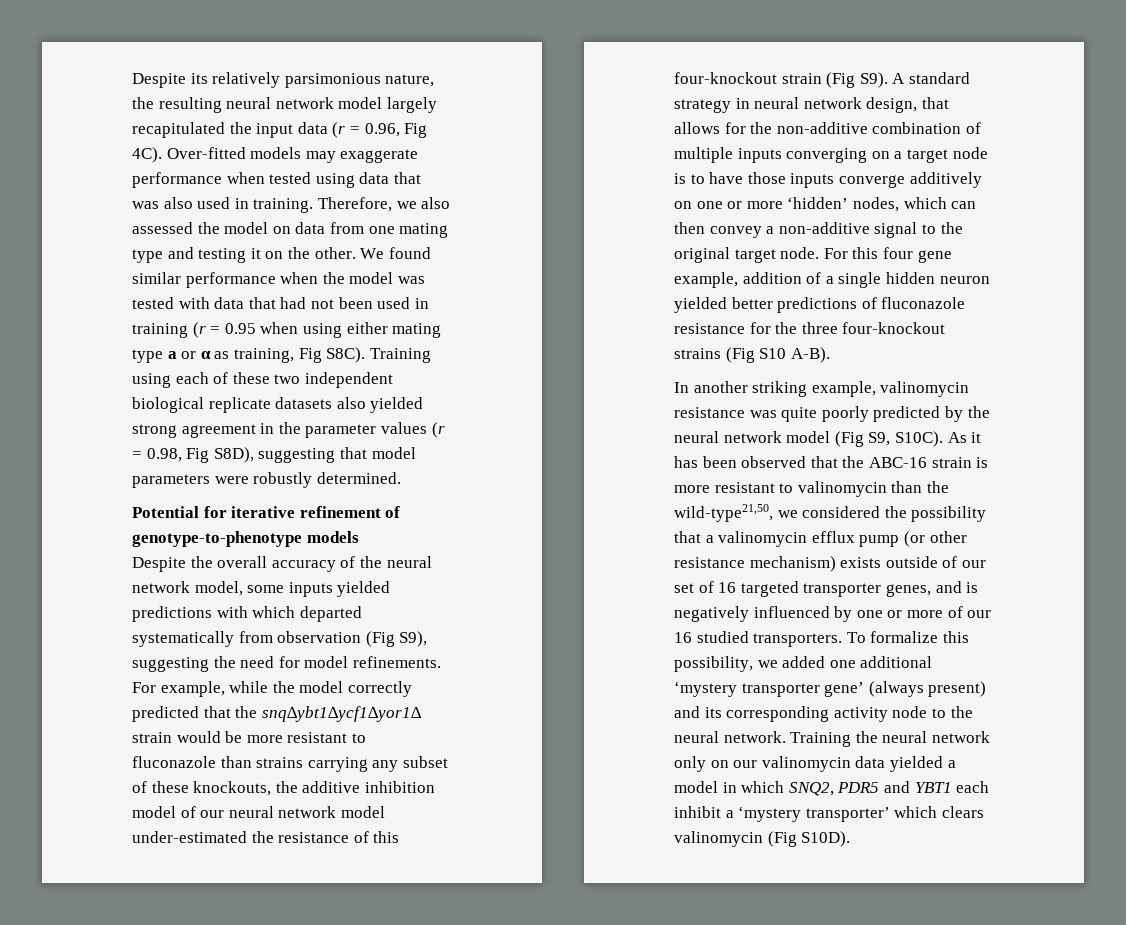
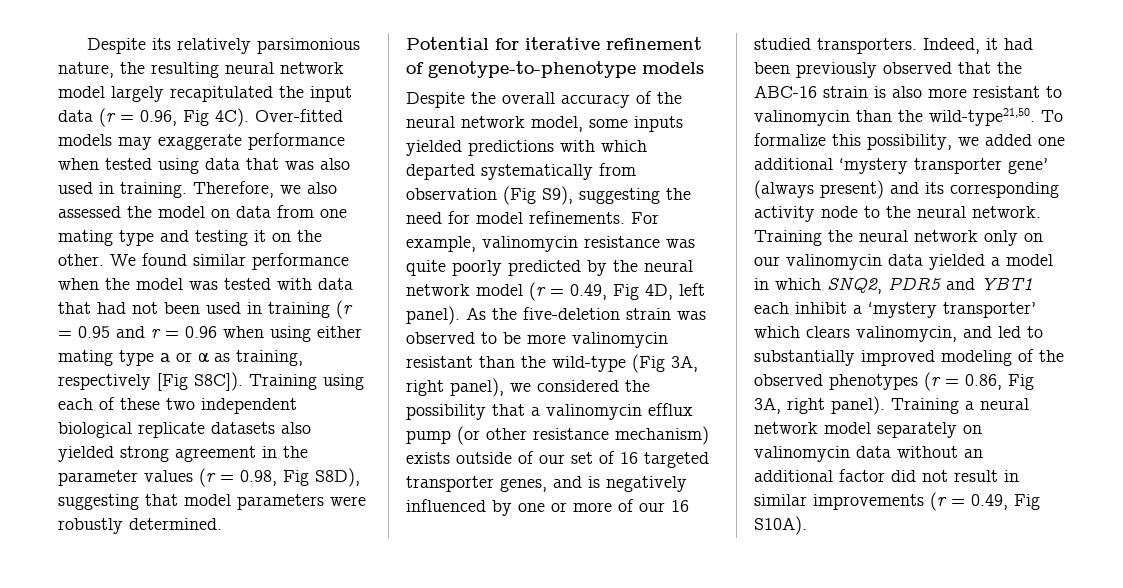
(256, 328) none -> [116,326,217,338] and r = 0.96
[298,347,366,363] Fig S8C). -> [58,372,243,391] respectively [Fig S8C]).
[229,681,412,697] [132,706,422,722] [132,731,366,743] [132,756,448,772] [132,781,435,796] [132,806,385,818] [132,831,400,843] [674,72,970,88] [674,97,949,113] [674,122,981,134] [674,147,988,163] [674,172,982,188] [674,197,977,212] [674,222,963,238] [674,247,952,263] [674,272,990,288] [674,297,966,313] [674,322,946,334] [674,347,830,363] [674,381,876,397] while the model correctly predicted that the snq∆ybt1∆ycf1∆yor1∆ strain would be more resistant to fluconazole than strains carrying any subset of these knockouts, the additive inhibition model of our neural network model under-estimated the resistance of this four-knockout strain (Fig S9). A standard strategy in neural network design, that allows for the non-additive combination of multiple inputs converging on a target node is to have those inputs converge additively on one or more ‘hidden’ nodes, which can then convey a non-additive signal to the original target node. For this four gene example, addition of a single hidden neuron yielded better predictions of fluconazole resistance for the three four-knockout strains (Fig S10 A-B). // In another striking example, -> (476, 244) none
[834,431,982,447] [674,456,989,468] [674,481,949,497] [674,504,773,522] (Fig S9, S10C). As it has been observed that the ABC-16 strain is more resistant to valinomycin than the wild-type21,50, -> [529,282,705,301] [406,306,706,325] [406,332,668,348] [406,354,698,373] [406,378,504,397] (r = 0.49, Fig 4D, left panel). As the five-deletion strain was observed to be more valinomycin resistant than the wild-type (Fig 3A, right panel),
(843, 640) none -> [923,38,1033,54] [754,62,1022,78] [754,85,1062,98] [754,108,1035,126] Indeed, it had been previously observed that the ABC-16 strain is also more resistant to valinomycin than the wild-type21,50.
[674,831,851,847] valinomycin (Fig S10D). -> [856,326,1043,342] [754,349,1064,366] [754,372,1034,391] [754,396,1029,415] [754,422,982,438] [754,446,983,462] [754,469,1019,482] [754,492,1040,511] [754,516,807,535] valinomycin, and led to substantially improved modeling of the observed phenotypes (r = 0.86, Fig 3A, right panel). Training a neural network model separately on valinomycin data without an additional factor did not result in similar improvements (r = 0.49, Fig S10A).

